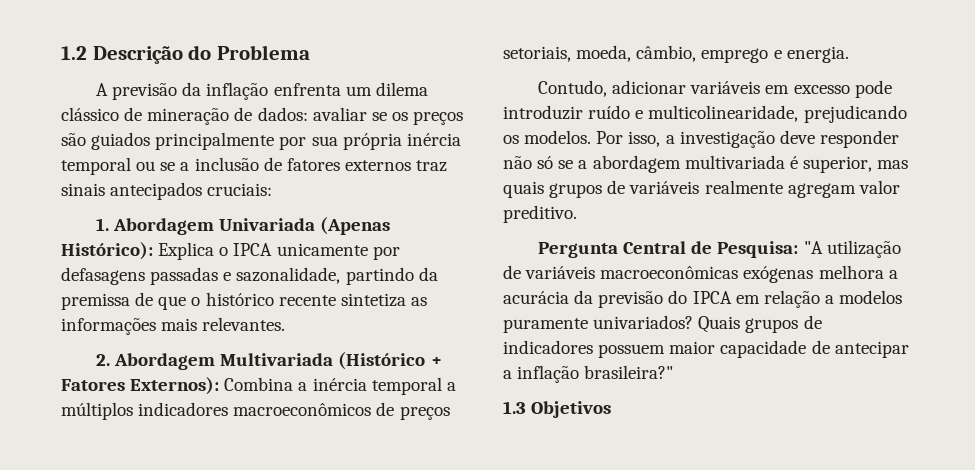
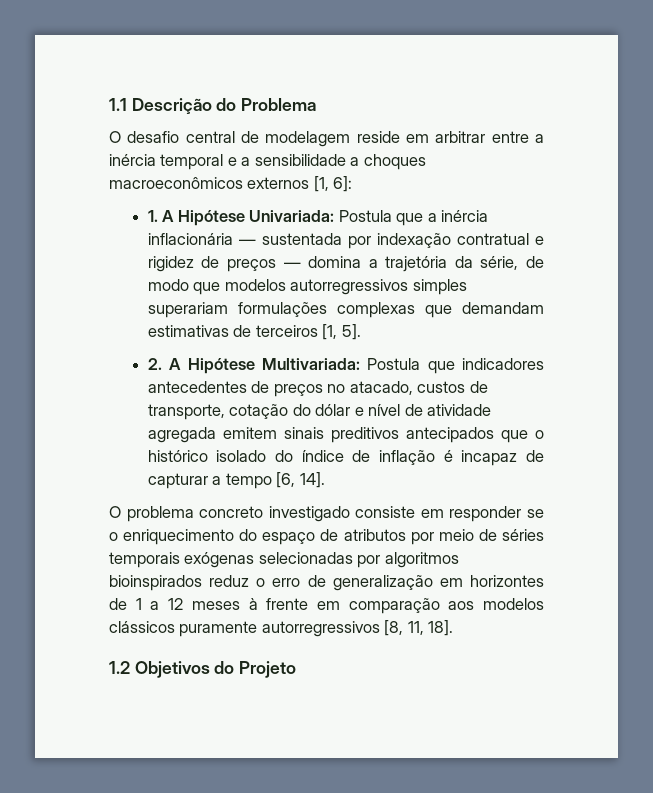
[61,46,87,60] 1.2 -> [109,98,127,111] 1.1
[95,82,428,100] [61,107,464,125] [61,132,461,150] [61,157,448,175] [61,182,273,200] [95,217,391,235] [61,242,400,260] [61,267,438,285] [61,292,427,310] [61,317,286,335] [95,352,442,370] [61,377,456,395] [61,402,450,420] [503,45,849,63] [537,80,892,98] [503,105,907,123] [503,130,899,148] [503,155,909,173] [503,180,900,198] [503,205,577,223] [537,240,901,258] [503,265,898,283] [503,290,903,308] [503,315,822,333] [503,340,909,358] [503,365,674,383] [503,401,612,418] A previsão da inflação enfrenta um dilema clássico de mineração de dados: avaliar se os preços são guiados principalmente por sua própria inércia temporal ou se a inclusão de fatores externos traz sinais antecipados cruciais: // 1. Abordagem Univariada (Apenas Histórico): Explica o IPCA unicamente por defasagens passadas e sazonalidade, partindo da premissa de que o histórico recente sintetiza as informações mais relevantes. // 2. Abordagem Multivariada (Histórico + Fatores Externos): Combina a inércia temporal a múltiplos indicadores macroeconômicos de preços setoriais, moeda, câmbio, emprego e energia. // Contudo, adicionar variáveis em excesso pode introduzir ruído e multicolinearidade, prejudicando os modelos. Por isso, a investigação deve responder não só se a abordagem multivariada é superior, mas quais grupos de variáveis realmente agregam valor preditivo. // Pergunta Central de Pesquisa: "A utilização de variáveis macroeconômicas exógenas melhora a acurácia da previsão do IPCA em relação a modelos puramente univariados? Quais grupos de indicadores possuem maior capacidade de antecipar a inflação brasileira?" // 1.3 Objetivos -> [109,131,544,147] [109,154,426,170] [109,176,353,192] [147,210,488,226] [147,233,544,249] [147,256,544,272] [147,279,467,295] [147,302,544,318] [147,324,361,340] [147,358,544,374] [147,381,488,397] [147,404,491,420] [147,427,544,443] [147,450,544,466] [147,472,325,489] [109,506,544,522] [109,529,544,545] [109,552,459,568] [109,575,544,591] [109,598,544,614] [109,620,454,637] [109,661,297,678] O desafio central de modelagem reside em arbitrar entre a inércia temporal e a sensibilidade a choques macroeconômicos externos [1, 6]: // 1. A Hipótese Univariada: Postula que a inércia inflacionária — sustentada por indexação contratual e rigidez de preços — domina a trajetória da série, de modo que modelos autorregressivos simples superariam formulações complexas que demandam estimativas de terceiros [1, 5]. // 2. A Hipótese Multivariada: Postula que indicadores antecedentes de preços no atacado, custos de transporte, cotação do dólar e nível de atividade agregada emitem sinais preditivos antecipados que o histórico isolado do índice de inflação é incapaz de capturar a tempo [6, 14]. // O problema concreto investigado consiste em responder se o enriquecimento do espaço de atributos por meio de séries temporais exógenas selecionadas por algoritmos bioinspirados reduz o erro de generalização em horizontes de 1 a 12 meses à frente em comparação aos modelos clássicos puramente autorregressivos [8, 11, 18]. // 1.2 Objetivos do Projeto

